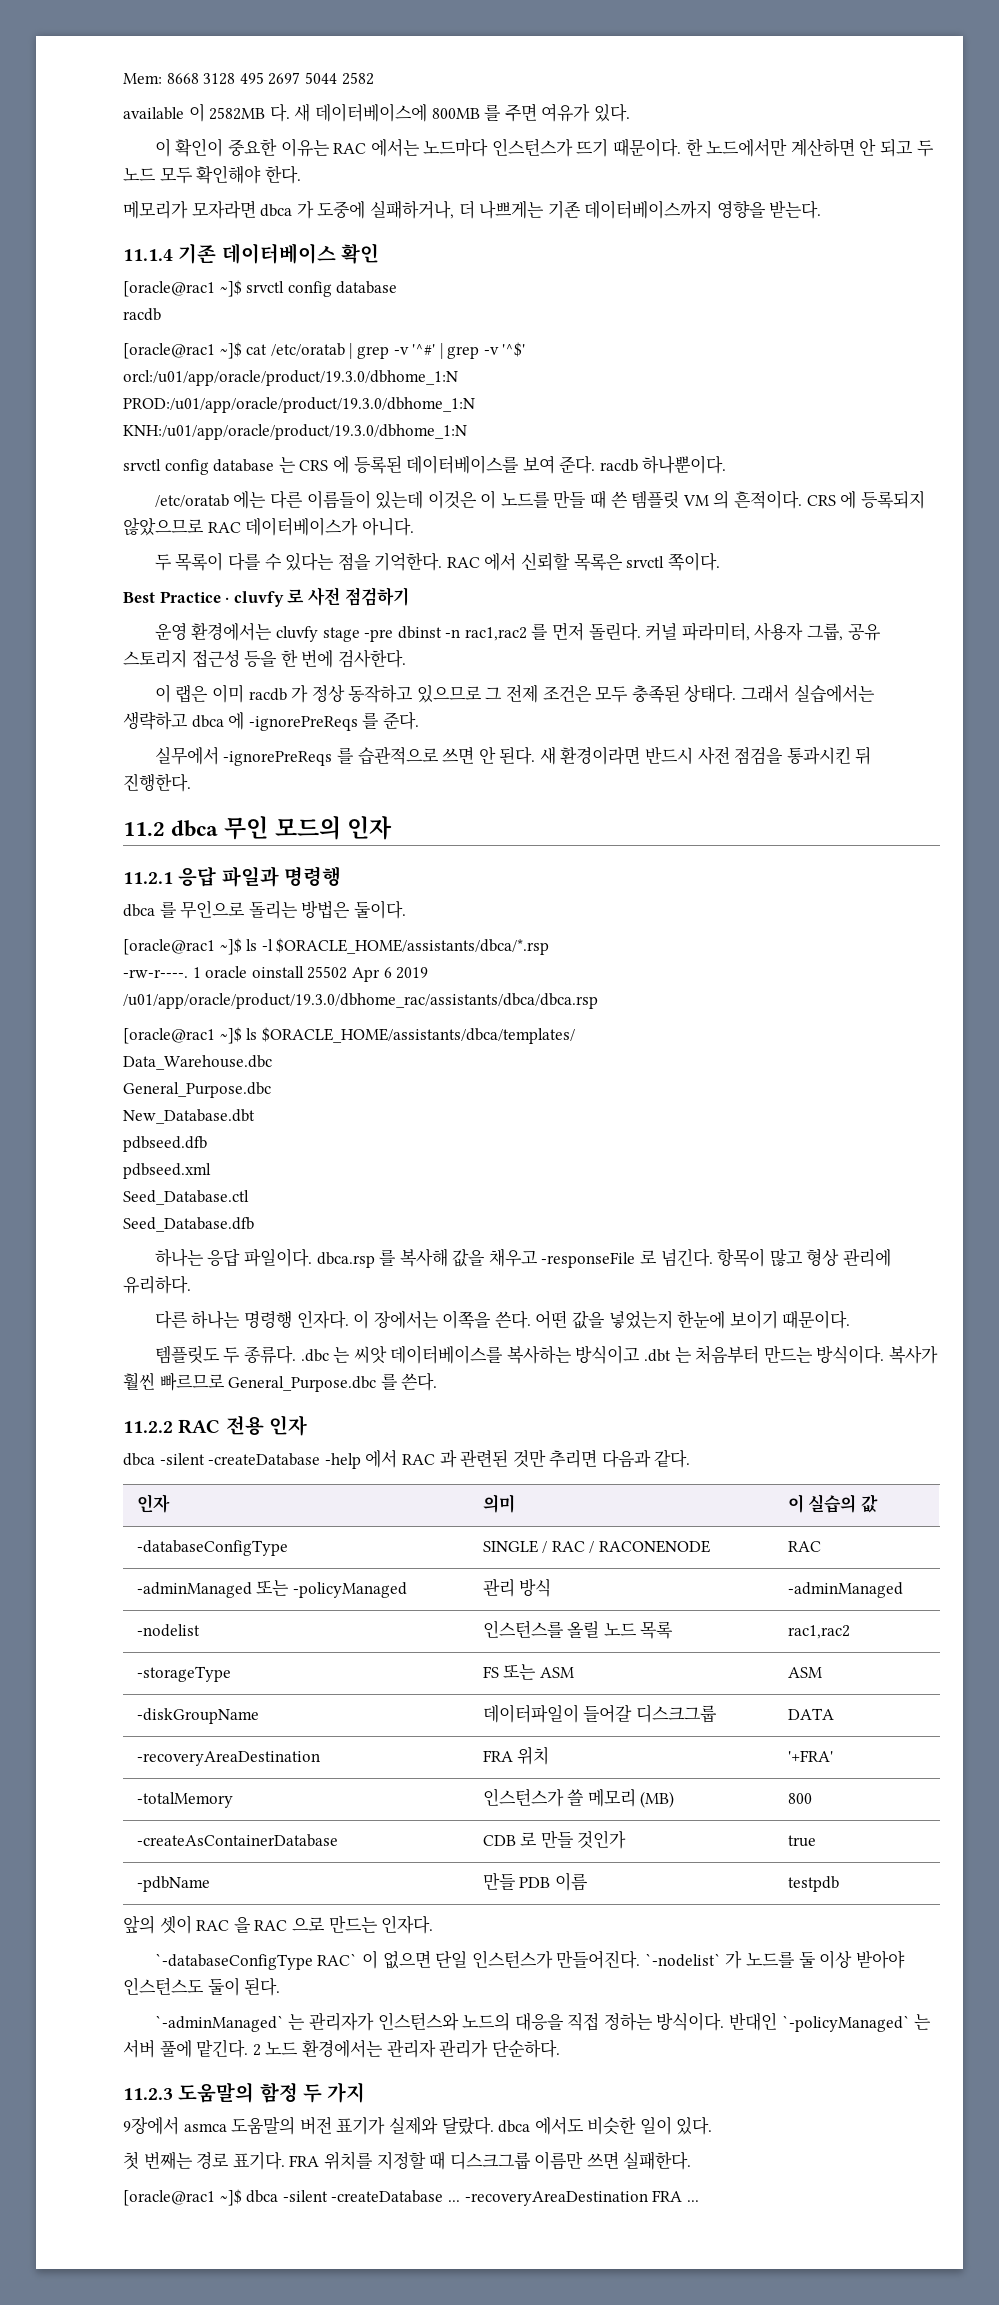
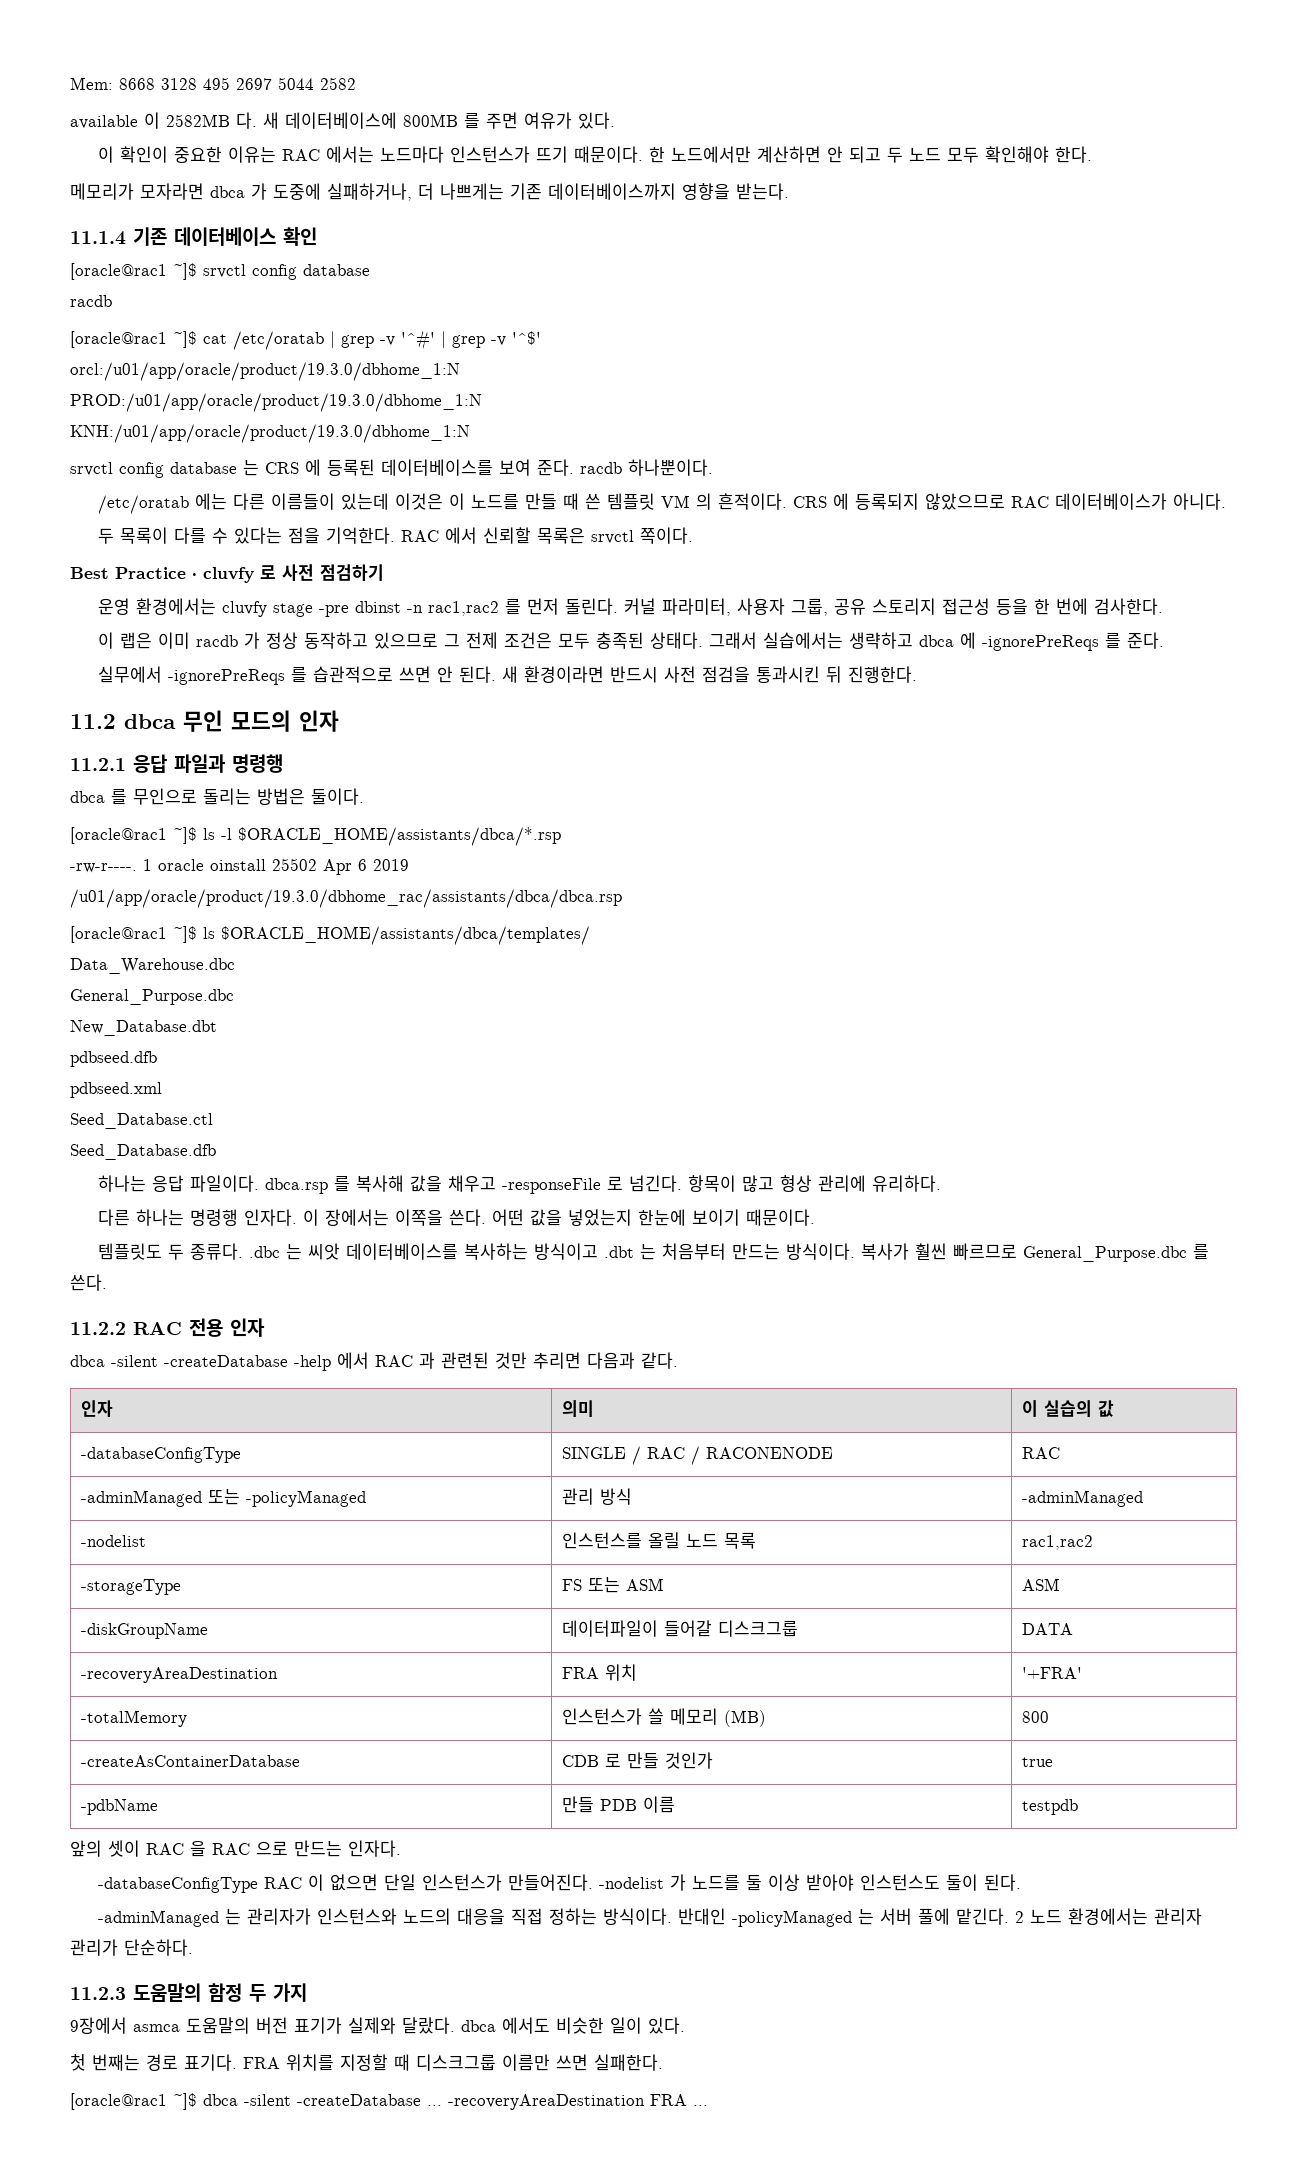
[154,1953,358,1970] `-databaseConfigType RAC` -> [97,1877,302,1893] -databaseConfigType RAC
[644,1953,721,1967] `-nodelist` -> [598,1877,664,1889] -nodelist
[154,2015,284,2032] `-adminManaged` -> [97,1910,219,1927] -adminManaged
[781,2015,910,2032] `-policyManaged` -> [731,1910,852,1927] -policyManaged

